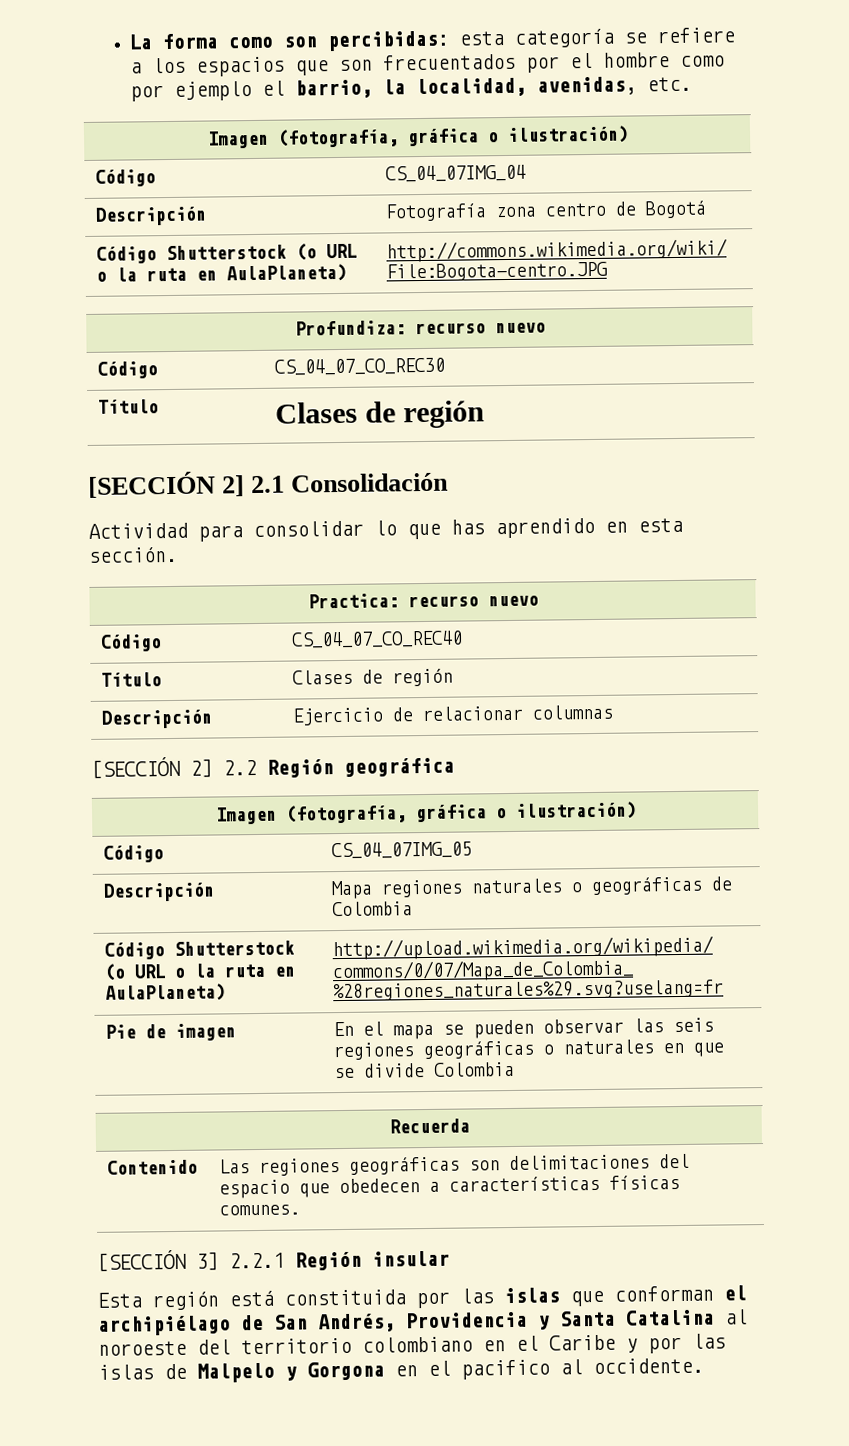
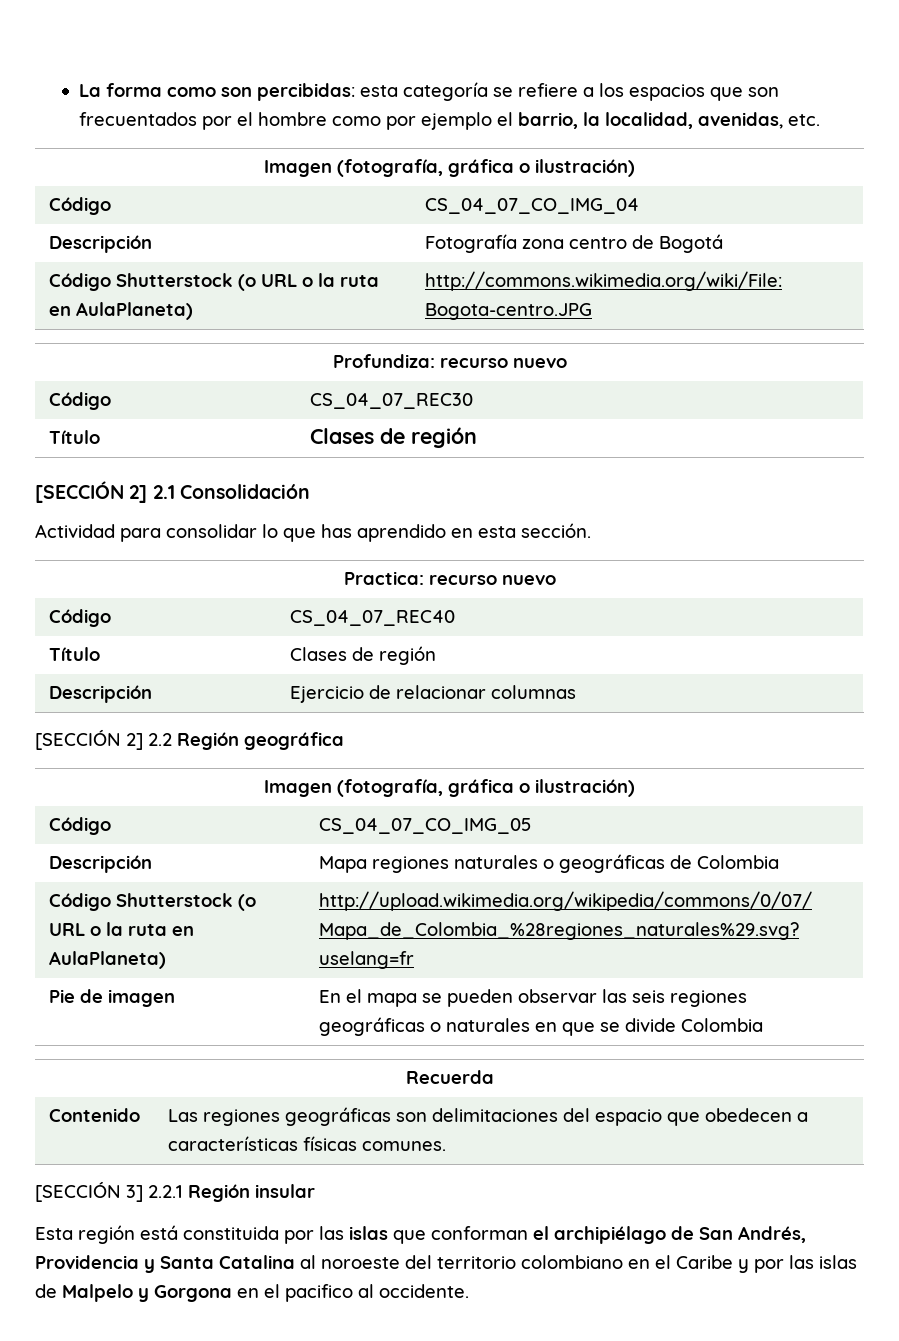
[384,164,526,183] CS_04_07IMG_04 -> [424,198,639,214] CS_04_07_CO_IMG_04
[273,357,445,376] CS_04_07_CO_REC30 -> [309,393,473,409] CS_04_07_REC30
[290,630,463,649] CS_04_07_CO_REC40 -> [289,610,455,626] CS_04_07_REC40
[330,841,472,860] CS_04_07IMG_05 -> [318,818,531,834] CS_04_07_CO_IMG_05

